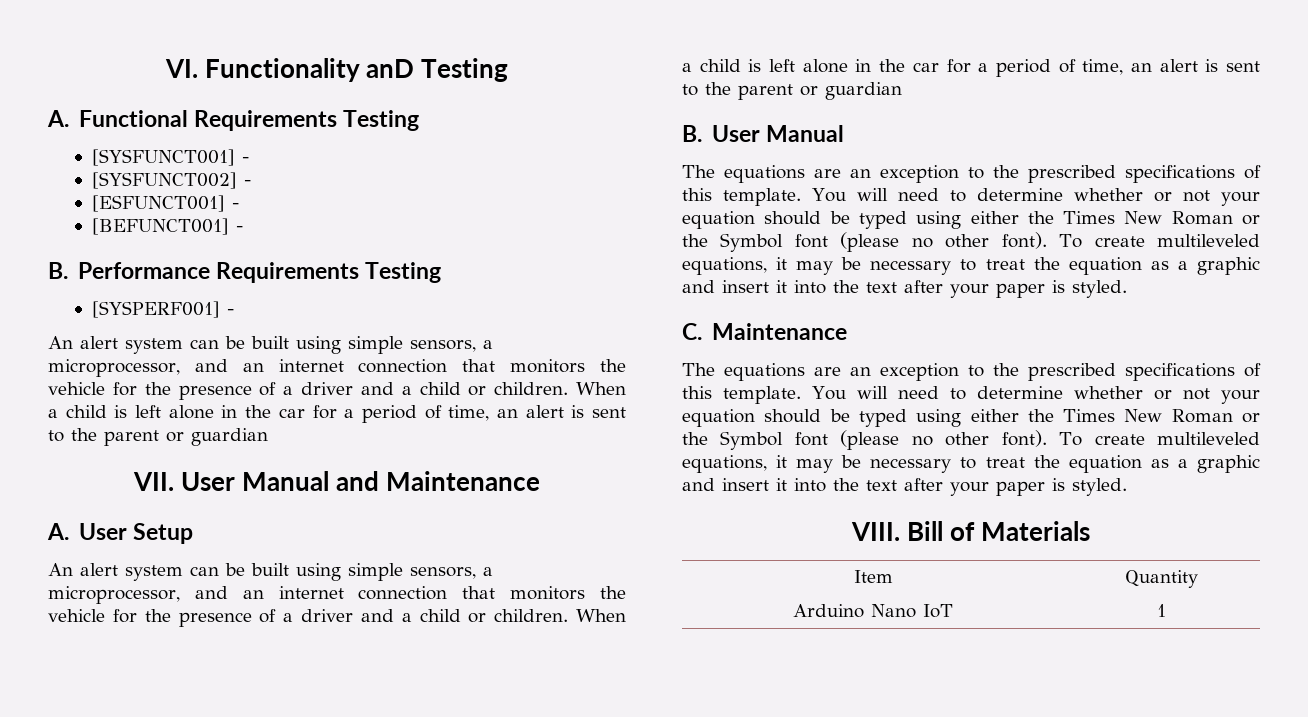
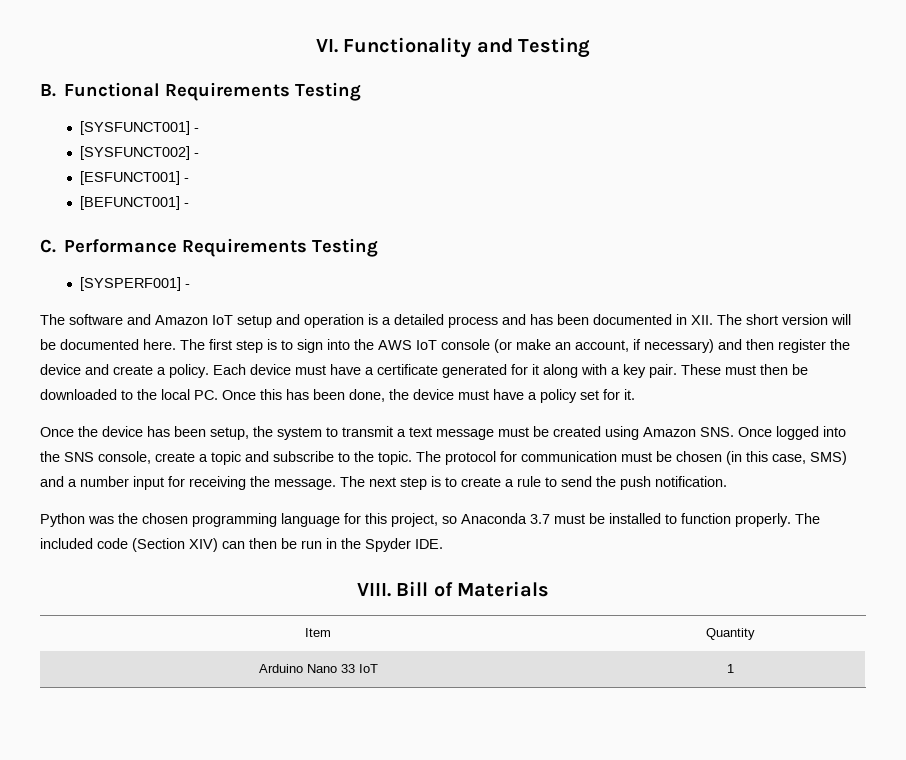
[366,58,509,82] [47,110,69,127] anD Testing // A. -> [476,37,591,58] [40,84,56,97] and Testing // B.
[48,262,68,279] B. -> [40,239,56,253] C.
[48,336,493,354] [48,359,626,377] [48,382,626,400] [48,405,626,423] [48,428,268,446] [133,471,540,491] [47,523,193,544] [48,563,493,581] [48,586,626,604] [48,609,626,627] [682,59,1260,77] [682,82,902,100] [682,125,844,142] [682,165,1261,183] [682,188,1260,206] [682,211,1260,229] [682,232,1260,252] [682,257,1260,275] [682,280,1127,298] [682,323,847,340] [682,363,1261,381] [682,386,1260,404] [682,409,1260,427] [682,430,1260,450] [682,455,1260,473] [682,478,1127,496] An alert system can be built using simple sensors, a microprocessor, and an internet connection that monitors the vehicle for the presence of a driver and a child or children. When a child is left alone in the car for a period of time, an alert is sent to the parent or guardian // VII. User Manual and Maintenance // A. User Setup // An alert system can be built using simple sensors, a microprocessor, and an internet connection that monitors the vehicle for the presence of a driver and a child or children. When a child is left alone in the car for a period of time, an alert is sent to the parent or guardian // B. User Manual // The equations are an exception to the prescribed specifications of this template. You will need to determine whether or not your equation should be typed using either the Times New Roman or the Symbol font (please no other font). To create multileveled equations, it may be necessary to treat the equation as a graphic and insert it into the text after your paper is styled. // C. Maintenance // The equations are an exception to the prescribed specifications of this template. You will need to determine whether or not your equation should be typed using either the Times New Roman or the Symbol font (please no other font). To create multileveled equations, it may be necessary to treat the equation as a graphic and insert it into the text after your paper is styled. -> [40,314,851,328] [40,339,850,353] [40,364,808,378] [40,389,635,403] [40,426,846,440] [40,451,847,465] [40,476,727,490] [40,513,820,527] [40,538,443,552] The software and Amazon IoT setup and operation is a detailed process and has been documented in XII. The short version will be documented here. The first step is to sign into the AWS IoT console (or make an account, if necessary) and then register the device and create a policy. Each device must have a certificate generated for it along with a key pair. These must then be downloaded to the local PC. Once this has been done, the device must have a policy set for it. // Once the device has been setup, the system to transmit a text message must be created using Amazon SNS. Once logged into the SNS console, create a topic and subscribe to the topic. The protocol for communication must be chosen (in this case, SMS) and a number input for receiving the message. The next step is to create a rule to send the push notification. // Python was the chosen programming language for this project, so Anaconda 3.7 must be installed to function properly. The included code (Section XIV) can then be run in the Spyder IDE.
(916, 611) none -> [340,664,355,673] 33

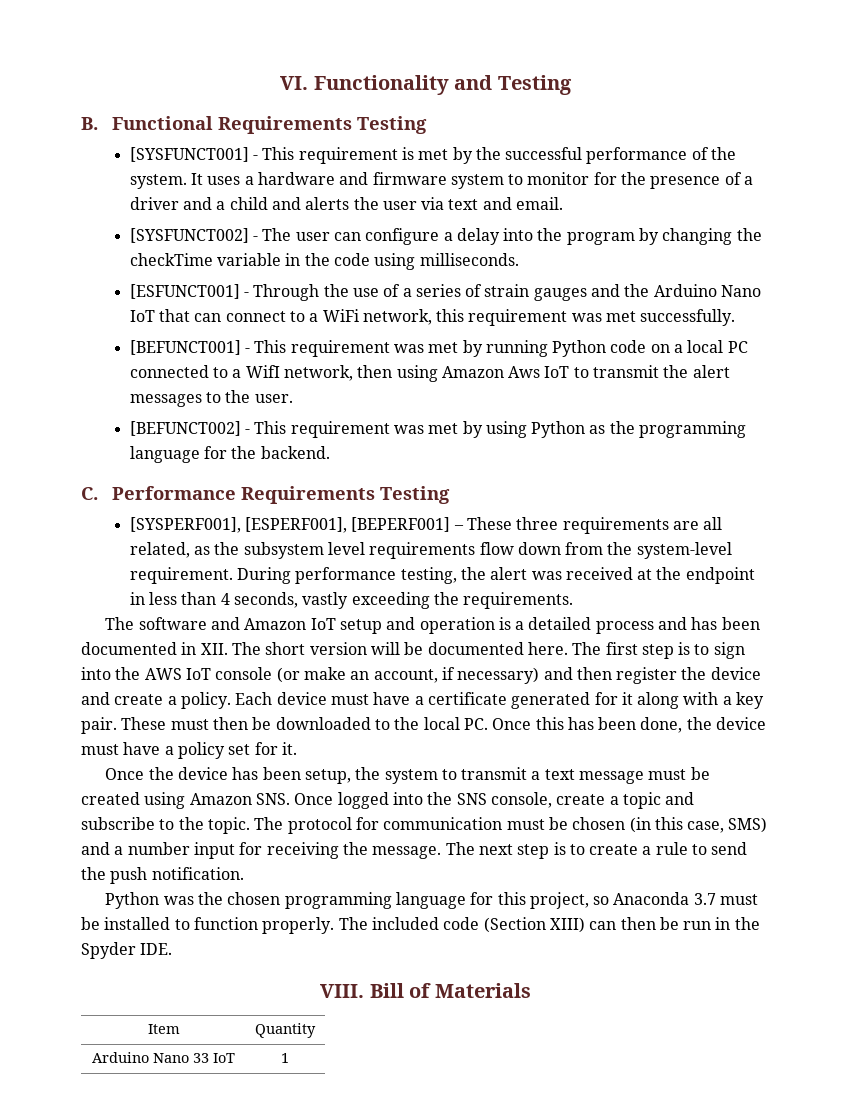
[79,146,199,160] [79,171,189,185] [79,196,189,210] [40,238,378,257] [79,277,190,291] // [SYSFUNCT002] - // [ESFUNCT001] - // [BEFUNCT001] - // C. Performance Requirements Testing // [SYSPERF001] - -> [262,147,737,164] [129,172,754,189] [129,197,564,210] [129,228,762,245] [129,253,519,270] [129,284,762,301] [129,309,736,326] [129,340,748,357] [129,365,730,382] [129,390,293,407] [129,421,747,438] [129,446,330,463] [81,486,450,504] [129,517,723,534] [129,542,732,559] [129,567,755,584] [129,592,574,609] This requirement is met by the successful performance of the system. It uses a hardware and firmware system to monitor for the presence of a driver and a child and alerts the user via text and email. // [SYSFUNCT002] - The user can configure a delay into the program by changing the checkTime variable in the code using milliseconds. // [ESFUNCT001] - Through the use of a series of strain gauges and the Arduino Nano IoT that can connect to a WiFi network, this requirement was met successfully. // [BEFUNCT001] - This requirement was met by running Python code on a local PC connected to a WifI network, then using Amazon Aws IoT to transmit the alert messages to the user. // [BEFUNCT002] - This requirement was met by using Python as the programming language for the backend. // C. Performance Requirements Testing // [SYSPERF001], [ESPERF001], [BEPERF001] – These three requirements are all related, as the subsystem level requirements flow down from the system-level requirement. During performance testing, the alert was received at the endpoint in less than 4 seconds, vastly exceeding the requirements.
[189,538,218,552] XIV) -> [549,917,585,933] XIII)

